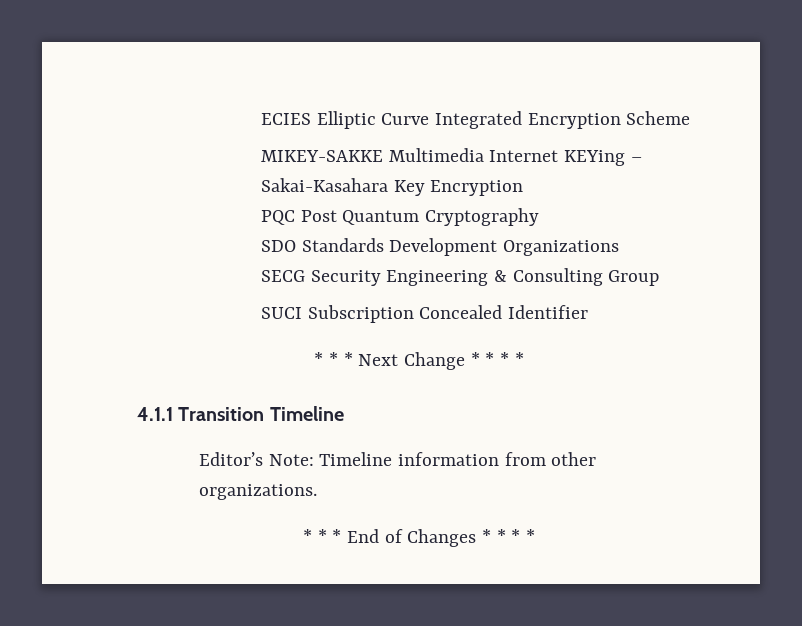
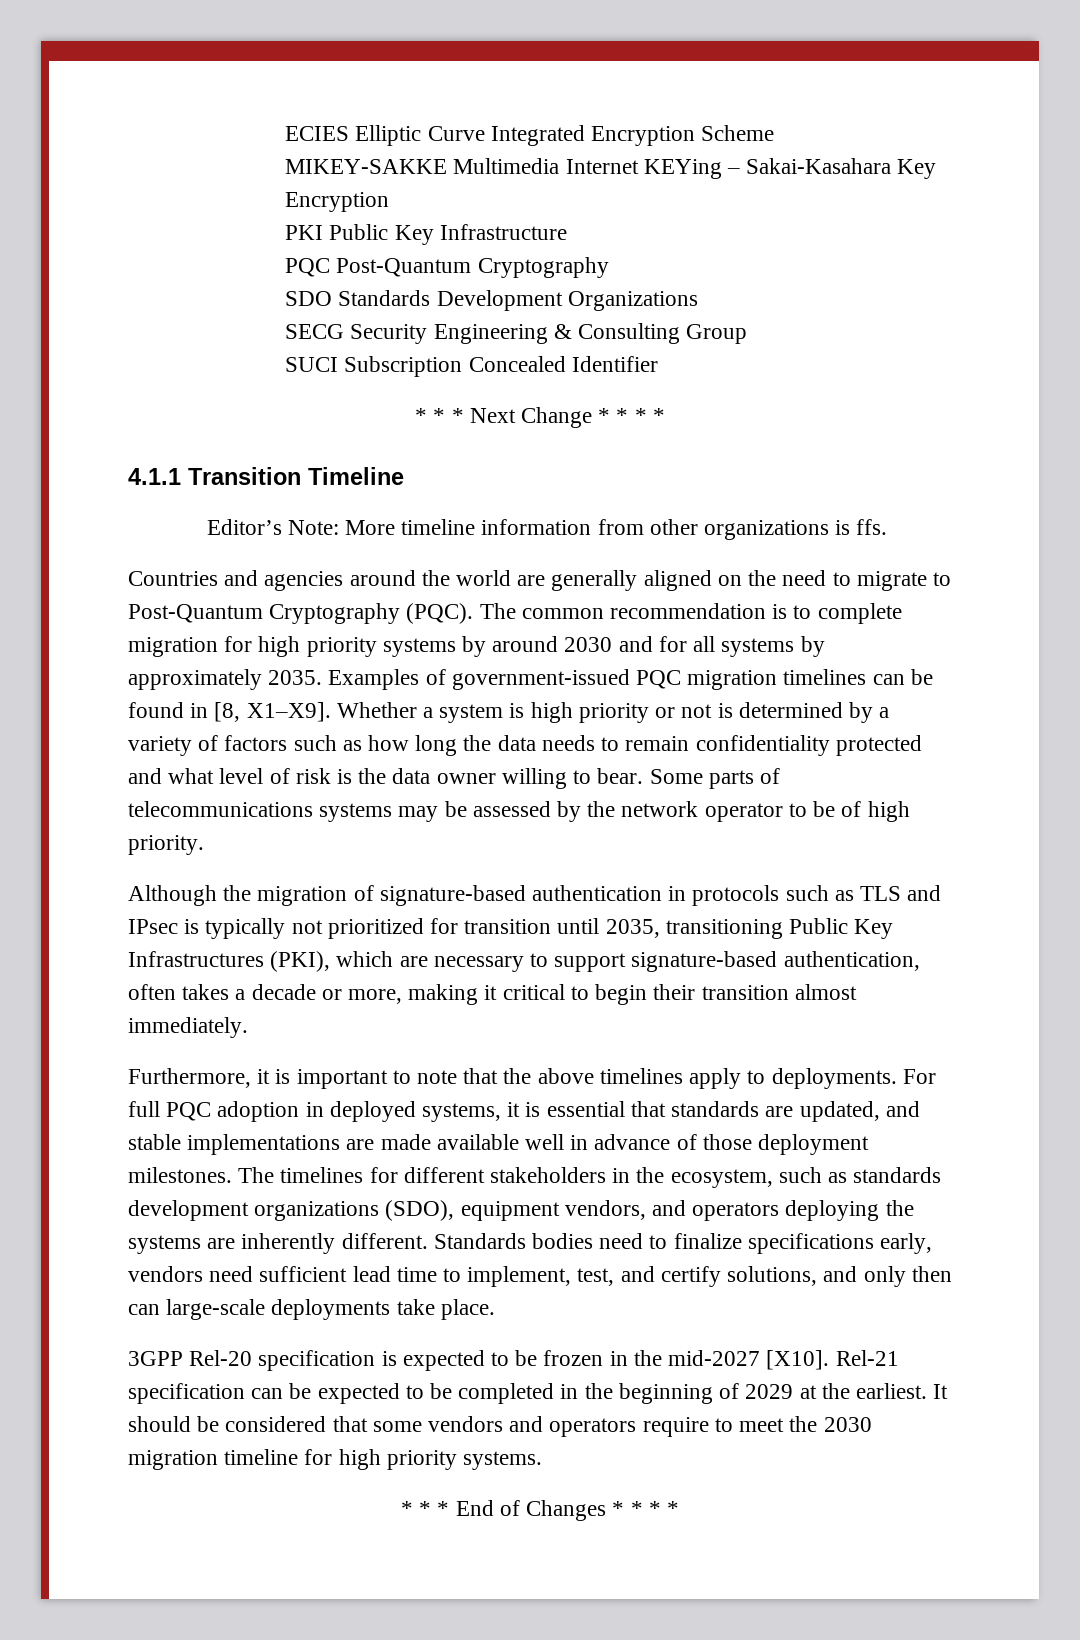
[260,210,420,225] // PQC Post Quantum -> [285,224,567,245] [285,258,472,277] // PKI Public Key Infrastructure // PQC Post-Quantum
[319,452,393,466] Timeline -> [344,519,476,535] More timeline
[198,484,317,500] organizations. -> [704,519,888,540] [128,570,951,591] [128,603,902,624] [128,636,825,657] [128,669,933,690] [128,702,890,723] [128,735,922,756] [128,768,780,789] [128,801,910,822] [128,835,204,855] [128,885,942,906] [128,918,894,939] [128,951,920,972] [128,984,857,1005] [128,1017,248,1038] [128,1068,936,1089] [128,1101,920,1122] [128,1134,870,1155] [128,1167,942,1188] [128,1200,914,1221] [128,1233,933,1254] [128,1266,952,1287] [128,1299,495,1320] [128,1350,899,1371] [128,1383,949,1404] [128,1416,872,1437] [128,1449,543,1470] organizations is ffs. // Countries and agencies around the world are generally aligned on the need to migrate to Post-Quantum Cryptography (PQC). The common recommendation is to complete migration for high priority systems by around 2030 and for all systems by approximately 2035. Examples of government-issued PQC migration timelines can be found in [8, X1–X9]. Whether a system is high priority or not is determined by a variety of factors such as how long the data needs to remain confidentiality protected and what level of risk is the data owner willing to bear. Some parts of telecommunications systems may be assessed by the network operator to be of high priority. // Although the migration of signature-based authentication in protocols such as TLS and IPsec is typically not prioritized for transition until 2035, transitioning Public Key Infrastructures (PKI), which are necessary to support signature-based authentication, often takes a decade or more, making it critical to begin their transition almost immediately. // Furthermore, it is important to note that the above timelines apply to deployments. For full PQC adoption in deployed systems, it is essential that standards are updated, and stable implementations are made available well in advance of those deployment milestones. The timelines for different stakeholders in the ecosystem, such as standards development organizations (SDO), equipment vendors, and operators deploying the systems are inherently different. Standards bodies need to finalize specifications early, vendors need sufficient lead time to implement, test, and certify solutions, and only then can large-scale deployments take place. // 3GPP Rel-20 specification is expected to be frozen in the mid-2027 [X10]. Rel-21 specification can be expected to be completed in the beginning of 2029 at the earliest. It should be considered that some vendors and operators require to meet the 2030 migration timeline for high priority systems.

